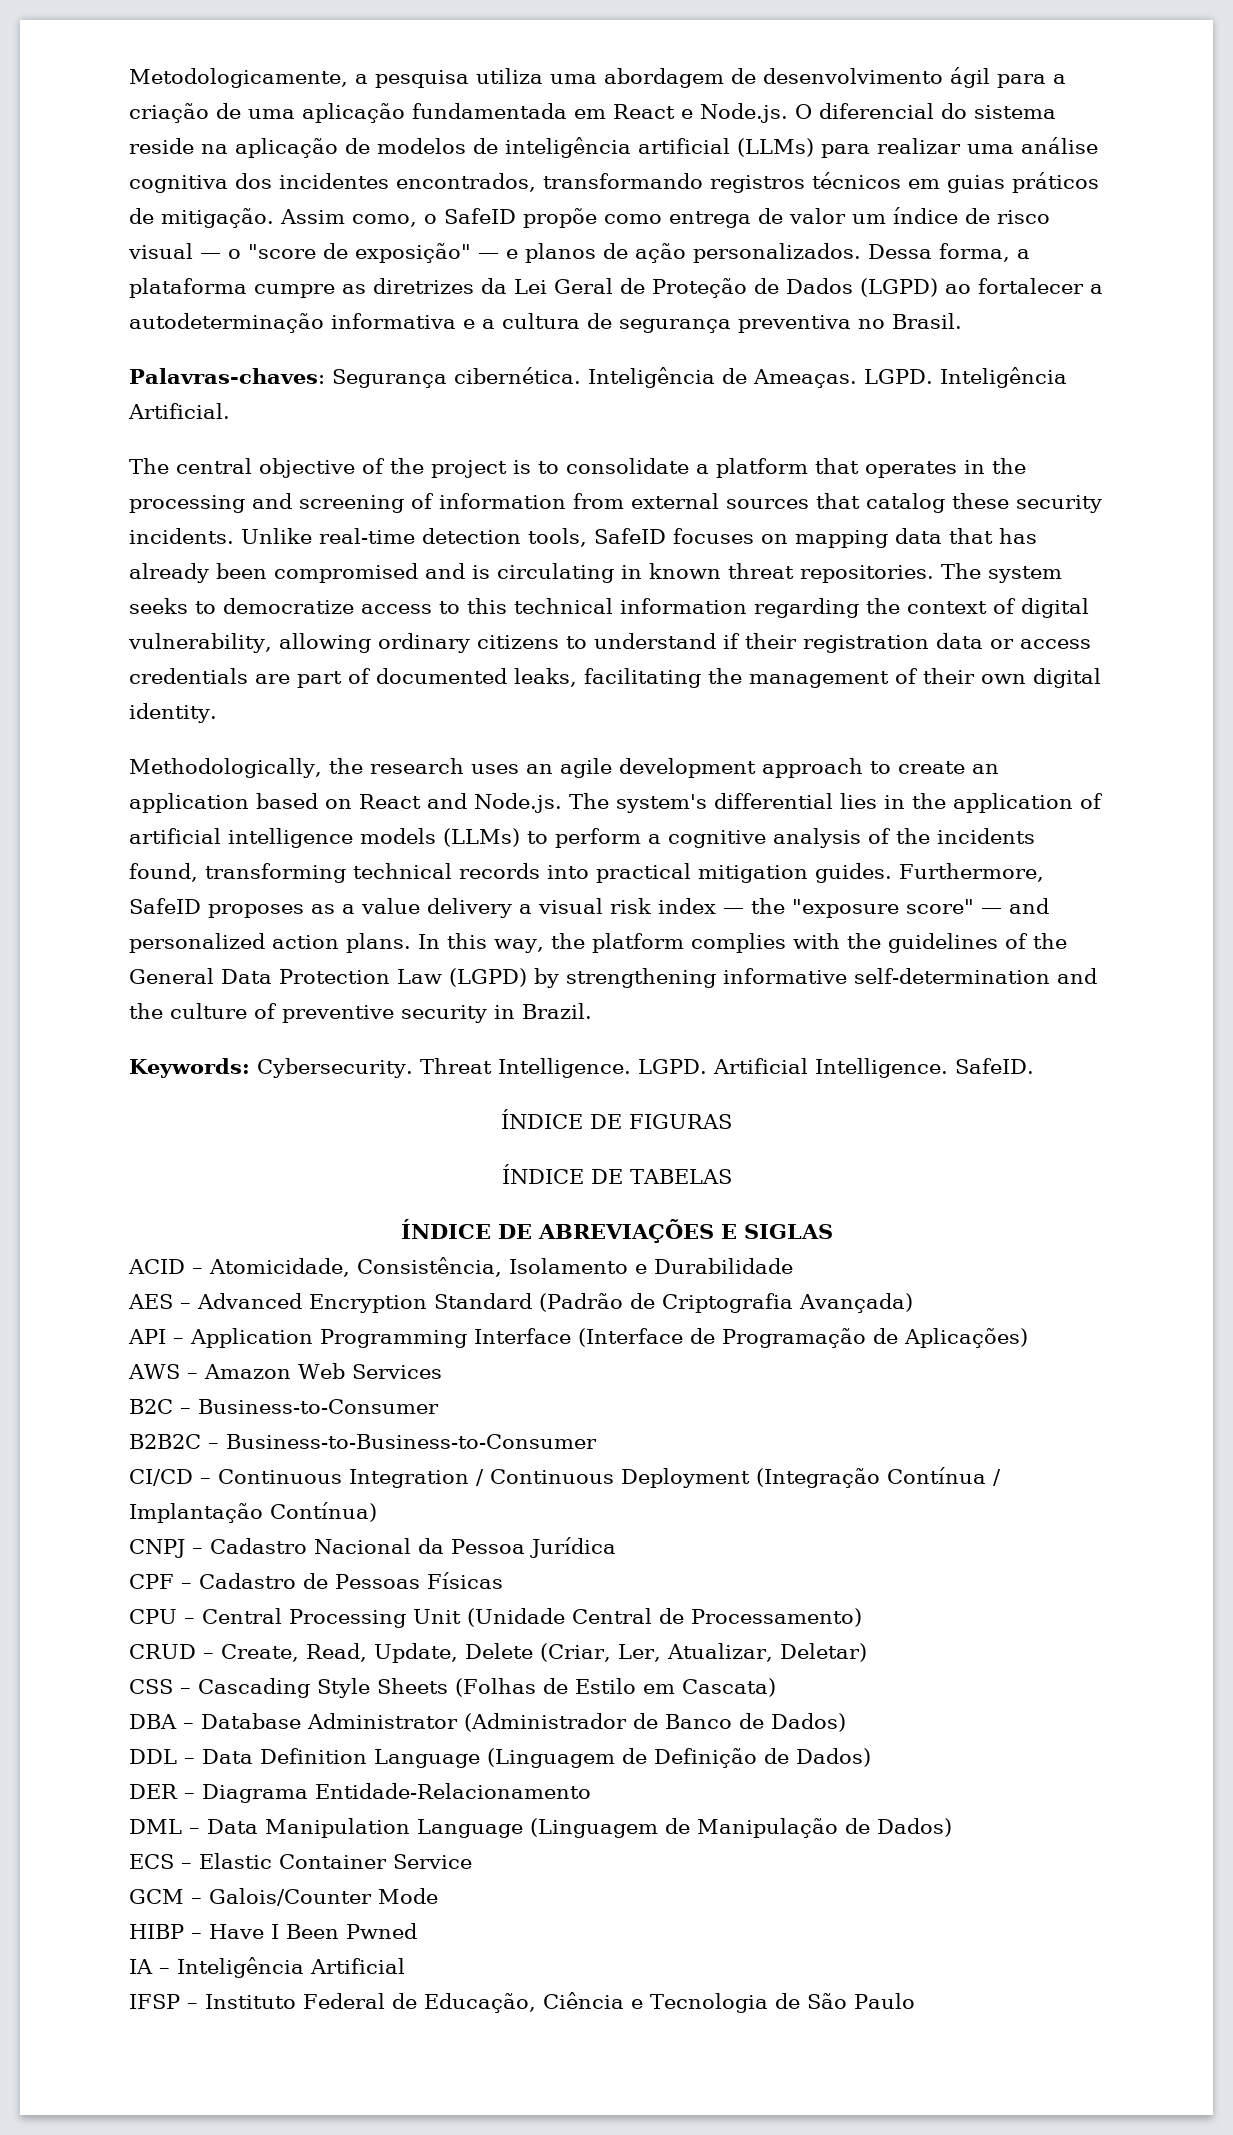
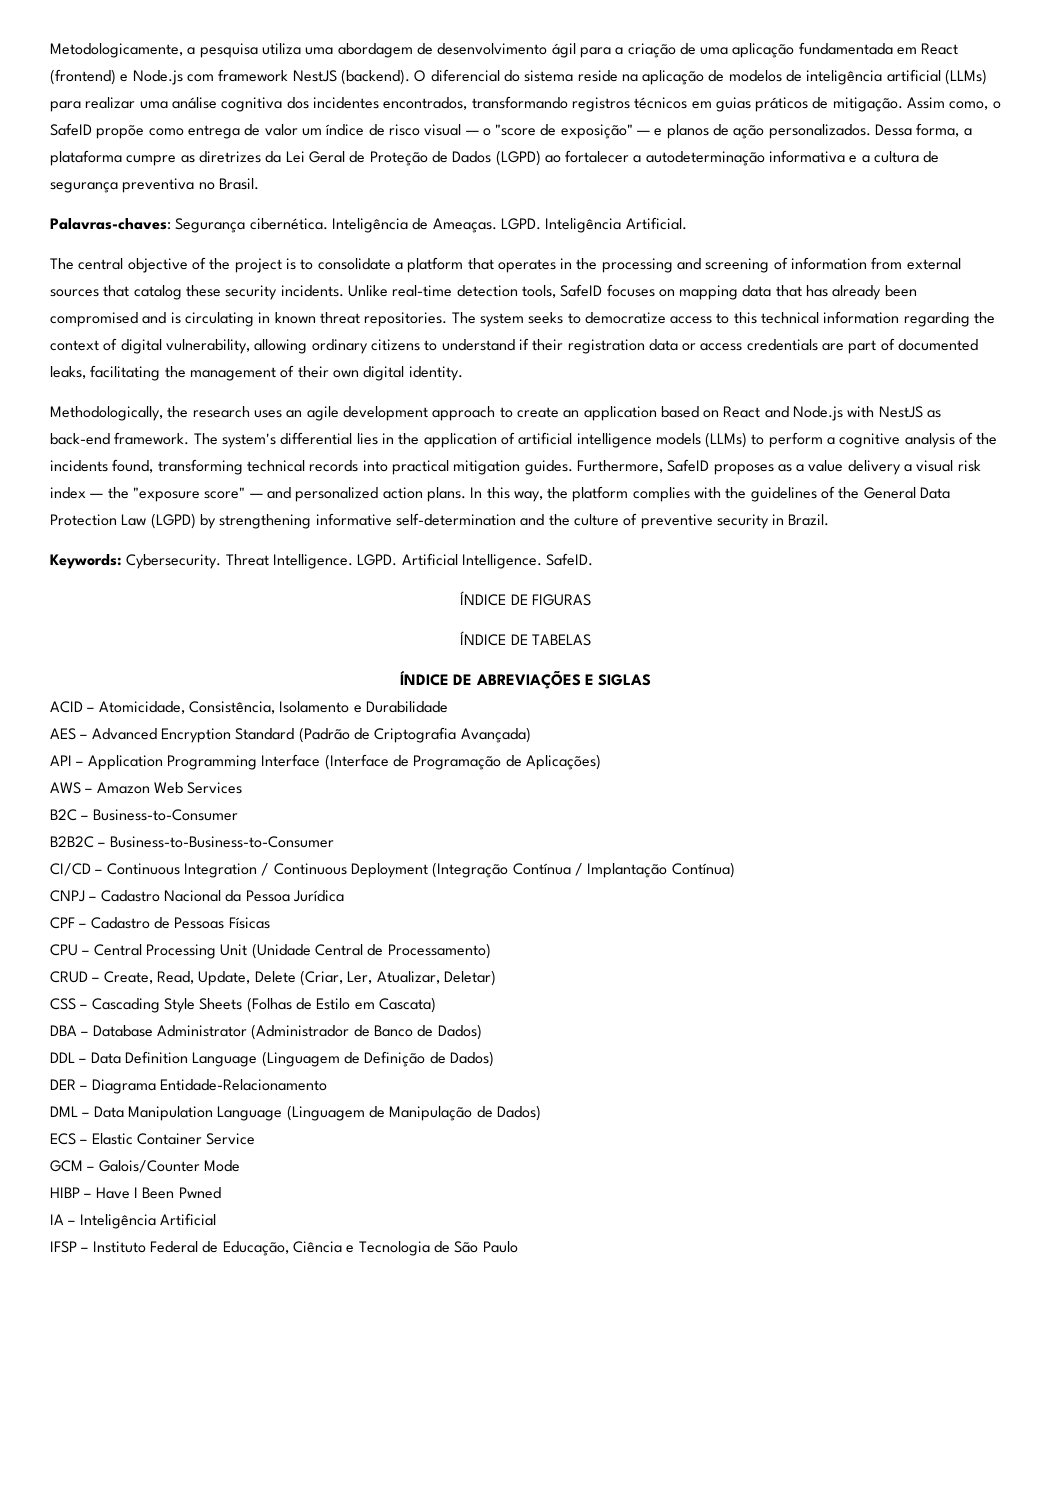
[681,103,788,123] e Node.js. -> [50,69,410,85] (frontend) e Node.js com framework NestJS (backend).
[474,793,562,813] Node.js. -> [793,406,942,421] [50,432,190,445] Node.js with NestJS as back-end framework.

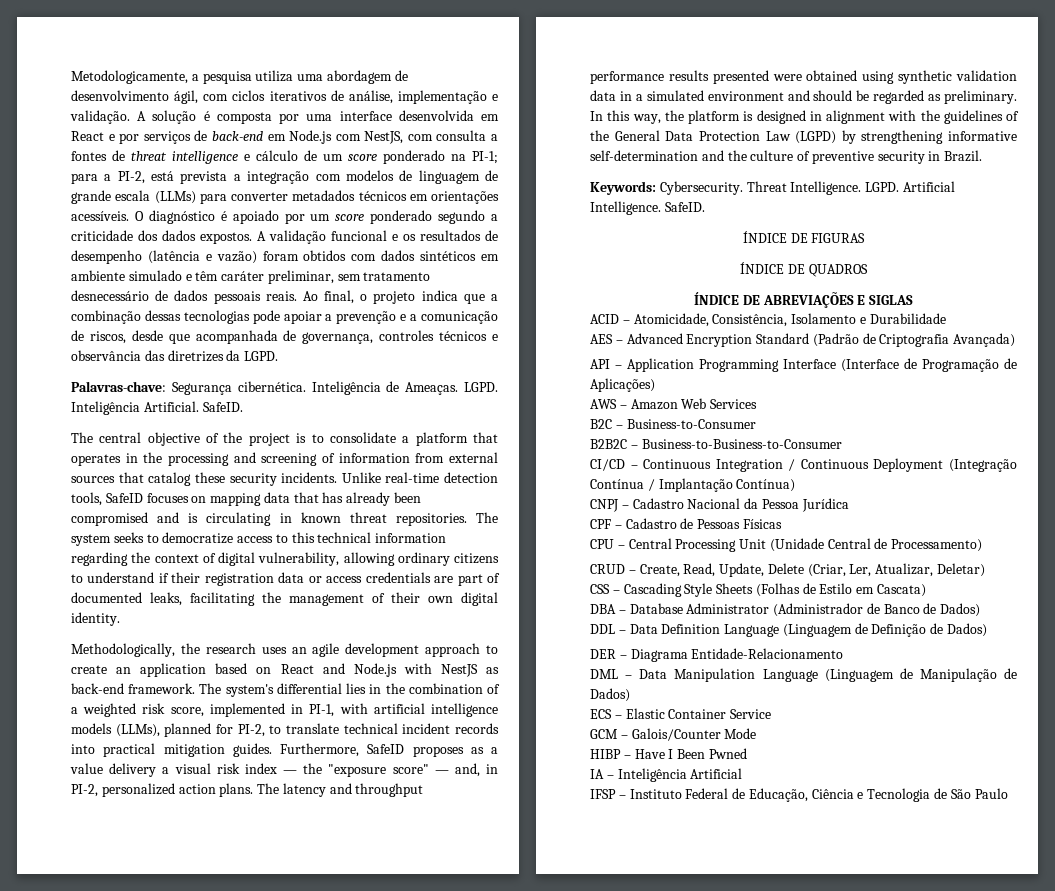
[551,42,959,58] [50,69,988,85] [50,96,1001,112] [50,123,972,139] [50,150,940,166] [50,178,259,193] [50,218,171,230] ágil para a criação de uma aplicação fundamentada em React (frontend) e Node.js com framework NestJS (backend). O diferencial do sistema reside na aplicação de modelos de inteligência artificial (LLMs) para realizar uma análise cognitiva dos incidentes encontrados, transformando registros técnicos em guias práticos de mitigação. Assim como, o SafeID propõe como entrega de valor um índice de risco visual — o "score de exposição" — e planos de ação personalizados. Dessa forma, a plataforma cumpre as diretrizes da Lei Geral de Proteção de Dados (LGPD) ao fortalecer a autodeterminação informativa e a cultura de segurança preventiva no Brasil. // Palavras-chaves: -> [174,90,498,104] [70,110,500,124] [71,130,498,144] [71,150,498,164] [71,170,499,184] [71,190,499,204] [71,210,498,224] [71,230,498,244] [71,250,500,264] [71,270,431,284] [71,290,499,304] [71,310,499,324] [71,330,499,344] [71,350,279,362] [71,381,166,392] ágil, com ciclos iterativos de análise, implementação e validação. A solução é composta por uma interface desenvolvida em React e por serviços de back-end em Node.js com NestJS, com consulta a fontes de threat intelligence e cálculo de um score ponderado na PI-1; para a PI-2, está prevista a integração com modelos de linguagem de grande escala (LLMs) para converter metadados técnicos em orientações acessíveis. O diagnóstico é apoiado por um score ponderado segundo a criticidade dos dados expostos. A validação funcional e os resultados de desempenho (latência e vazão) foram obtidos com dados sintéticos em ambiente simulado e têm caráter preliminar, sem tratamento desnecessário de dados pessoais reais. Ao final, o projeto indica que a combinação dessas tecnologias pode apoiar a prevenção e a comunicação de riscos, desde que acompanhada de governança, controles técnicos e observância das diretrizes da LGPD. // Palavras-chave:
(687, 223) none -> [202,402,243,412] SafeID.
[423,432,998,448] [50,459,305,475] application of artificial intelligence models (LLMs) to perform a cognitive analysis of the incidents found, transforming technical -> [408,683,501,694] [71,703,499,717] [71,723,451,737] combination of a weighted risk score, implemented in PI-1, with artificial intelligence models (LLMs), planned for PI-2, to translate technical incident
[266,487,466,502] and personalized action plans. -> [454,763,499,777] [71,783,424,797] [590,70,1017,84] [590,90,1017,104] and, in PI-2, personalized action plans. The latency and throughput performance results presented were obtained using synthetic validation data in a simulated environment and should be regarded as preliminary.
[632,487,690,502] complies -> [743,110,885,124] is designed in alignment
[531,634,591,646] TABELAS -> [808,264,868,277] QUADROS

